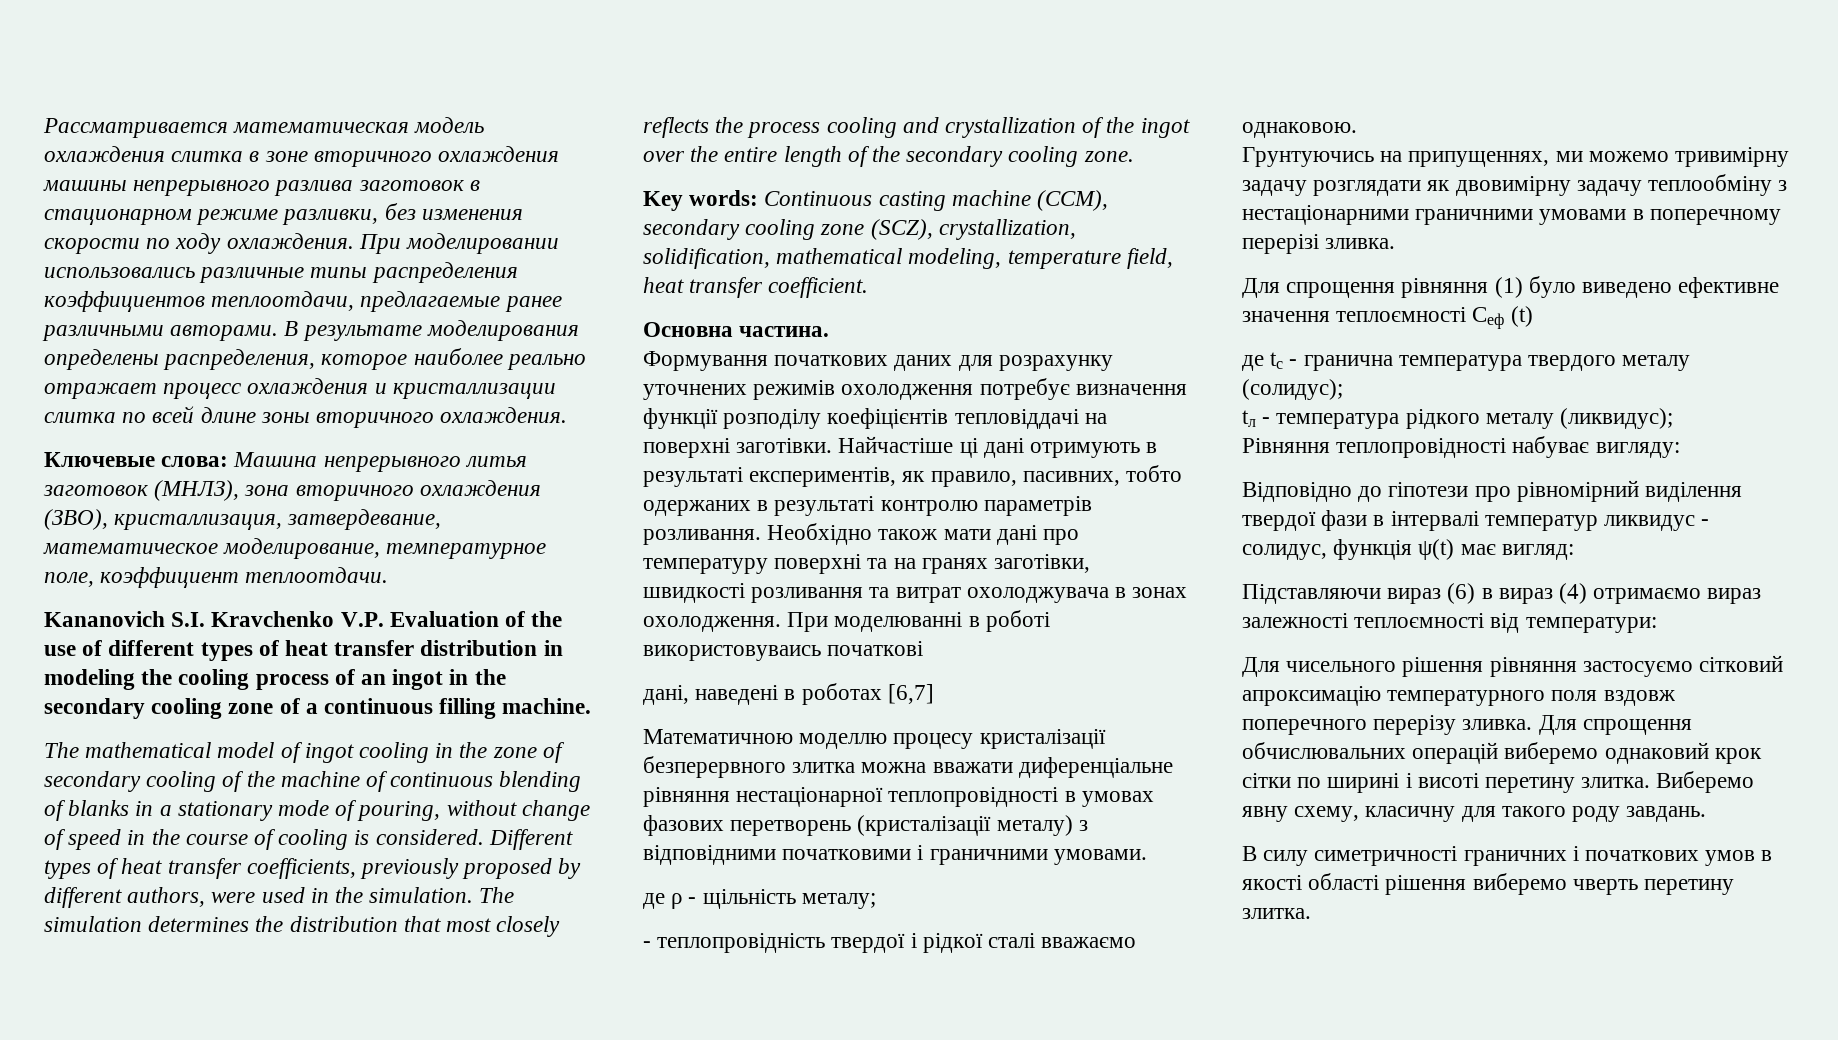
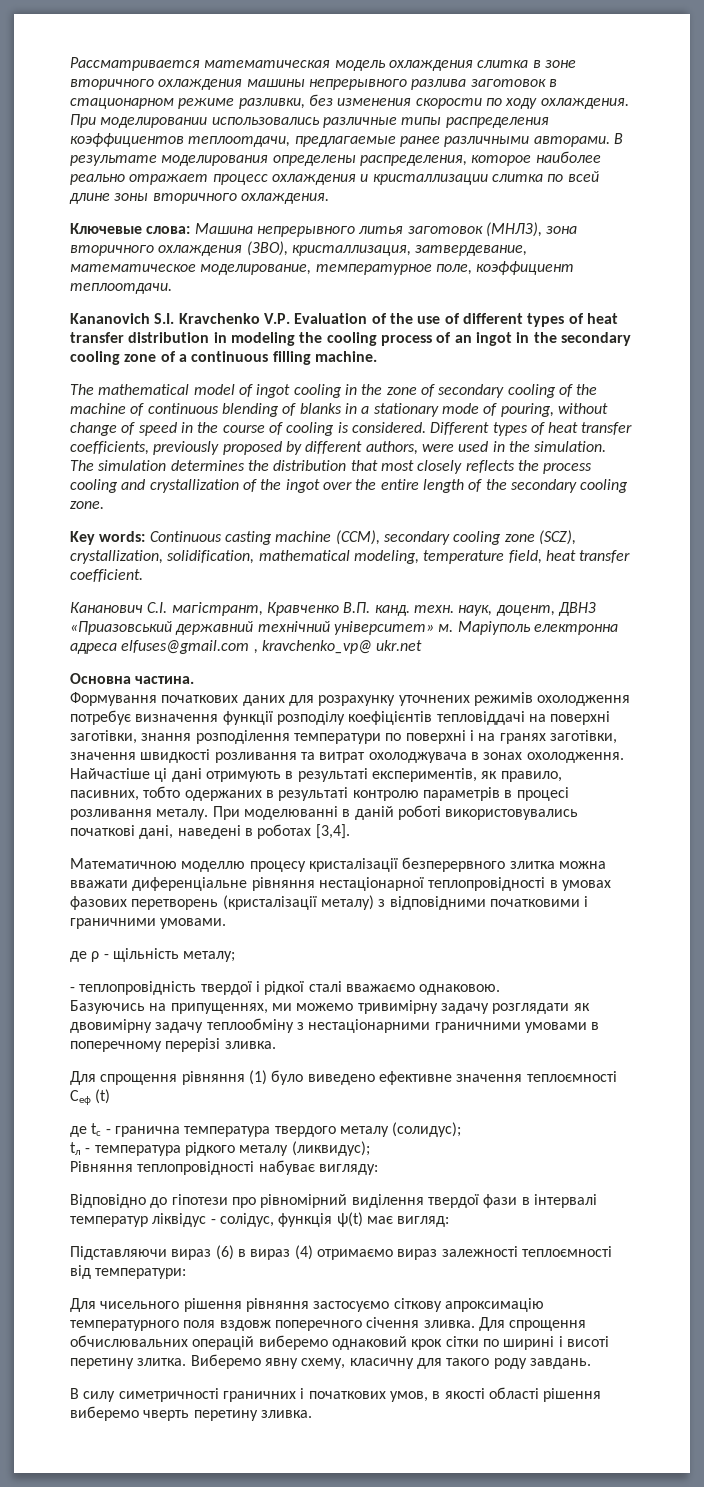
(869, 287) none -> [70,602,596,616] [70,621,618,635] [70,640,423,654] // Кананович С.І. магістрант, Кравченко В.П. канд. техн. наук, доцент, ДВНЗ «Приазовський державний технічний університет» м. Маріуполь електронна адреса elfuses@gmail.com , kravchenko_vp@ ukr.net
[736,438,833,453] заготівки. -> [70,730,617,744] [70,749,624,763] заготівки, знання розподілення температури по поверхні і на гранях заготівки, значення швидкості розливання та витрат охолоджувача в зонах охолодження.
[643,523,1080,545] [643,554,1091,574] [643,583,1188,603] [643,610,1050,632] [643,645,821,661] розливання. Необхідно також мати дані про температуру поверхні та на гранях заготівки, швидкості розливання та витрат охолоджувача в зонах охолодження. При моделюванні в роботі використовуваись -> [504,787,569,801] [70,805,579,820] в процесі розливання металу. При моделюванні в даній роботі використовувались
(924, 648) // -> (135, 830) none
[887,684,934,704] [6,7] -> [315,824,350,839] [3,4].
[1242,147,1374,167] Грунтуючись -> [70,1000,145,1014] Базуючись
[1604,515,1710,531] [1242,544,1327,560] ликвидус - солидус, -> [152,1213,274,1227] ліквідус - солідус,
[1699,655,1784,672] сітковий -> [393,1298,442,1312] сіткову
[1373,715,1457,735] перерізу -> [366,1317,420,1328] січення
[1705,850,1756,866] умов -> [389,1391,428,1402] умов,
[1242,908,1311,919] злитка. -> [260,1410,312,1418] зливка.

